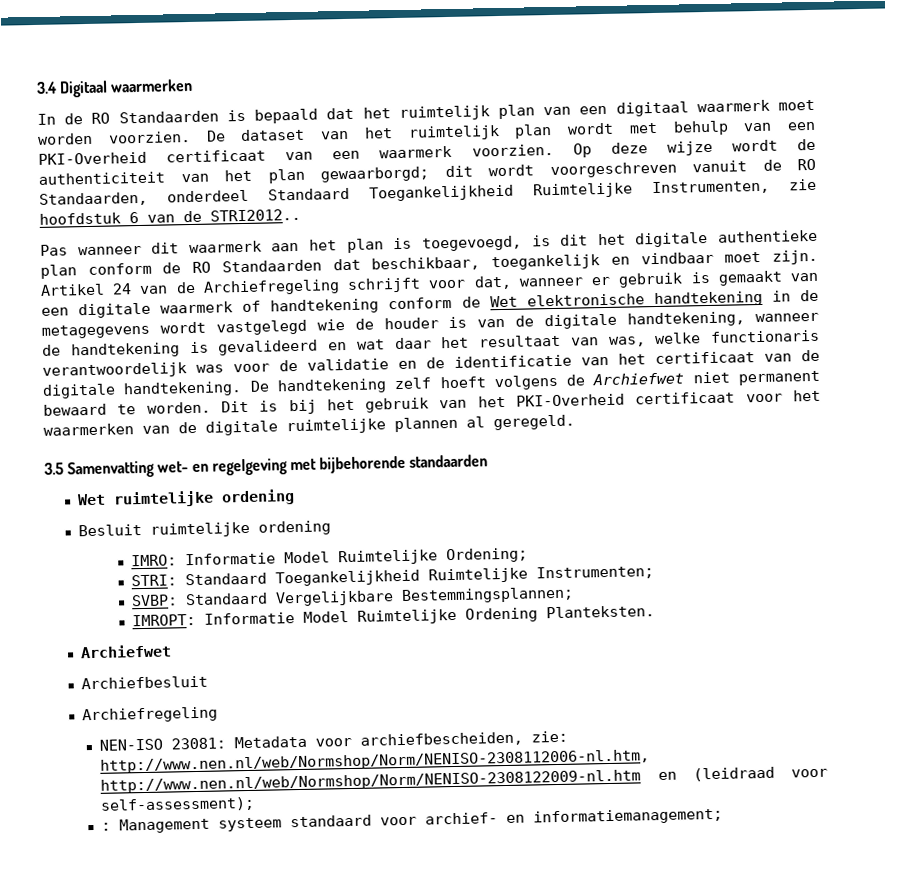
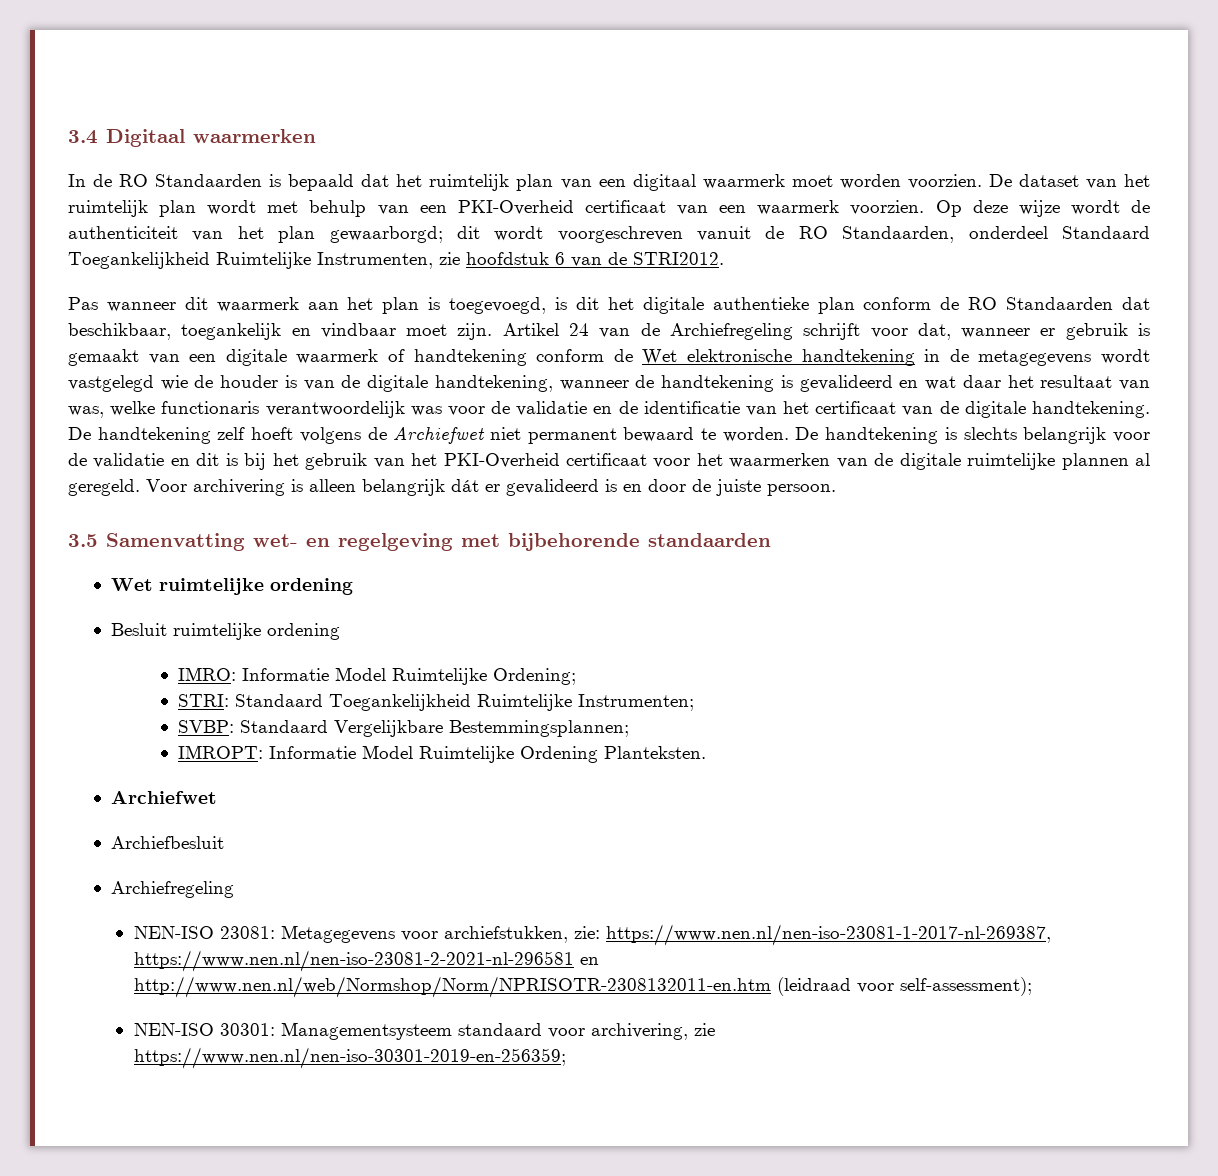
[210,208,301,222] STRI2012.. -> [633,252,724,265] STRI2012.
[220,400,249,413] Dit -> [795,427,1151,444] [68,453,220,468] De handtekening is slechts belangrijk voor de validatie en dit
(575, 422) none -> [146,479,836,496] Voor archivering is alleen belangrijk dát er gevalideerd is en door de juiste persoon.
[234,730,569,749] [100,749,651,774] [100,766,829,794] [100,796,256,813] [101,807,724,834] Metadata voor archiefbescheiden, zie: http://www.nen.nl/web/Normshop/Norm/NENISO-2308112006-nl.htm, http://www.nen.nl/web/Normshop/Norm/NENISO-2308122009-nl.htm en (leidraad voor self-assessment); // : Management systeem standaard voor archief- en informatiemanagement; -> [280,924,1051,946] [133,950,599,972] [133,976,1032,998] [133,1022,715,1040] [133,1047,566,1069] Metagegevens voor archiefstukken, zie: https://www.nen.nl/nen-iso-23081-1-2017-nl-269387, https://www.nen.nl/nen-iso-23081-2-2021-nl-296581 en http://www.nen.nl/web/Normshop/Norm/NPRISOTR-2308132011-en.htm (leidraad voor self-assessment); // NEN-ISO 30301: Managementsysteem standaard voor archivering, zie https://www.nen.nl/nen-iso-30301-2019-en-256359;

